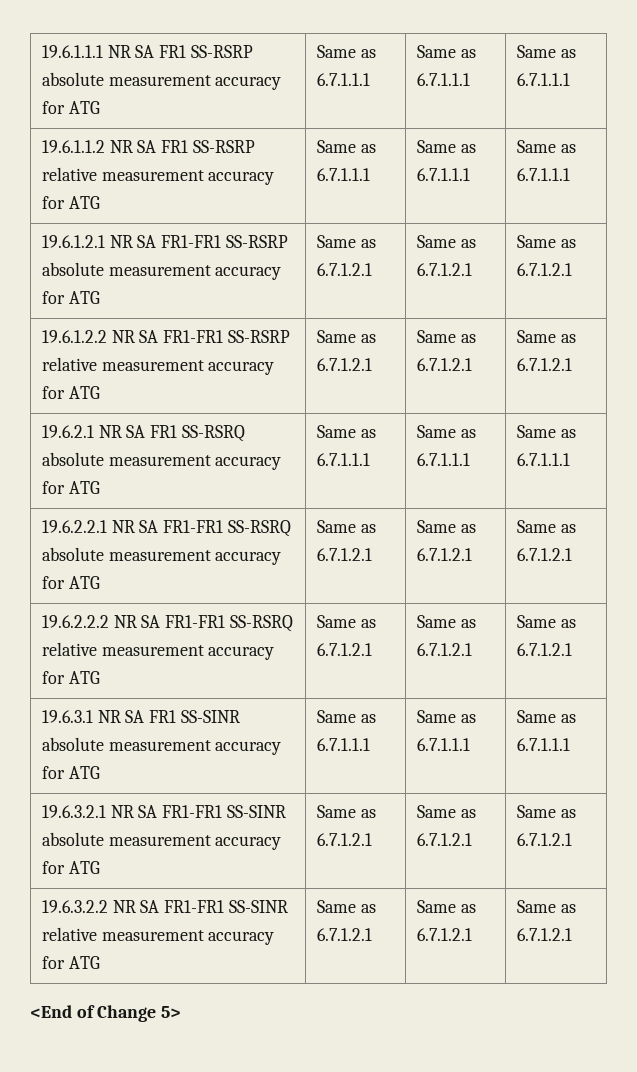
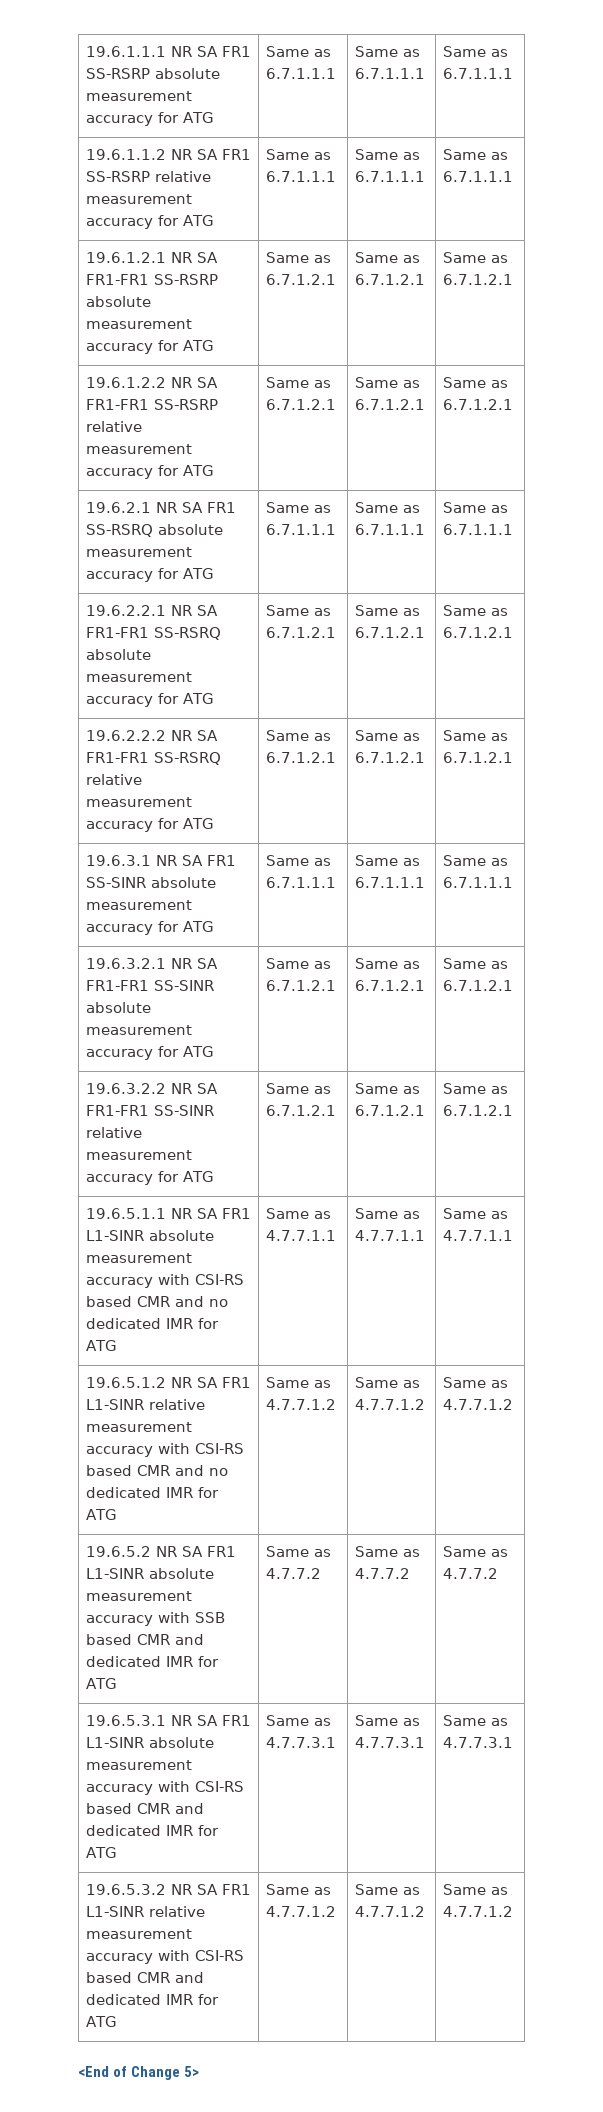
(572, 934) none -> [85,1208,251,1219] [85,1230,214,1241] [85,1253,192,1263] [85,1274,244,1288] [85,1296,228,1307] [85,1318,219,1329] [85,1340,117,1351] [265,1208,331,1219] [265,1230,336,1241] [354,1208,420,1219] [354,1230,425,1241] [442,1208,508,1219] [442,1230,513,1241] [85,1377,251,1388] [85,1399,205,1410] [85,1422,192,1432] [85,1443,244,1457] [85,1465,228,1476] [85,1487,219,1498] [85,1509,117,1520] [265,1377,331,1388] [265,1399,336,1410] [354,1377,420,1388] [354,1399,425,1410] [442,1377,508,1388] [442,1399,513,1410] [85,1546,236,1557] [85,1568,214,1579] [85,1591,192,1601] [85,1612,225,1626] [85,1634,204,1645] [85,1656,219,1667] [85,1678,117,1689] [265,1546,331,1557] [265,1568,321,1579] [354,1546,420,1557] [354,1568,410,1579] [442,1546,508,1557] [442,1568,498,1579] [85,1715,251,1726] [85,1737,214,1748] [85,1760,192,1770] [85,1781,244,1795] [85,1803,204,1814] [85,1825,219,1836] [85,1847,117,1858] [265,1715,331,1726] [265,1737,336,1748] [354,1715,420,1726] [354,1737,425,1748] [442,1715,508,1726] [442,1737,513,1748] [85,1884,251,1895] [85,1906,205,1917] [85,1929,192,1939] [85,1950,244,1964] [85,1972,204,1983] [85,1994,219,2005] [85,2016,117,2027] [265,1884,331,1895] [265,1906,336,1917] [354,1884,420,1895] [354,1906,425,1917] [442,1884,508,1895] [442,1906,513,1917] // 19.6.5.1.1 NR SA FR1 L1-SINR absolute measurement accuracy with CSI-RS based CMR and no dedicated IMR for ATG | Same as 4.7.7.1.1 | Same as 4.7.7.1.1 | Same as 4.7.7.1.1 // 19.6.5.1.2 NR SA FR1 L1-SINR relative measurement accuracy with CSI-RS based CMR and no dedicated IMR for ATG | Same as 4.7.7.1.2 | Same as 4.7.7.1.2 | Same as 4.7.7.1.2 // 19.6.5.2 NR SA FR1 L1-SINR absolute measurement accuracy with SSB based CMR and dedicated IMR for ATG | Same as 4.7.7.2 | Same as 4.7.7.2 | Same as 4.7.7.2 // 19.6.5.3.1 NR SA FR1 L1-SINR absolute measurement accuracy with CSI-RS based CMR and dedicated IMR for ATG | Same as 4.7.7.3.1 | Same as 4.7.7.3.1 | Same as 4.7.7.3.1 // 19.6.5.3.2 NR SA FR1 L1-SINR relative measurement accuracy with CSI-RS based CMR and dedicated IMR for ATG | Same as 4.7.7.1.2 | Same as 4.7.7.1.2 | Same as 4.7.7.1.2

